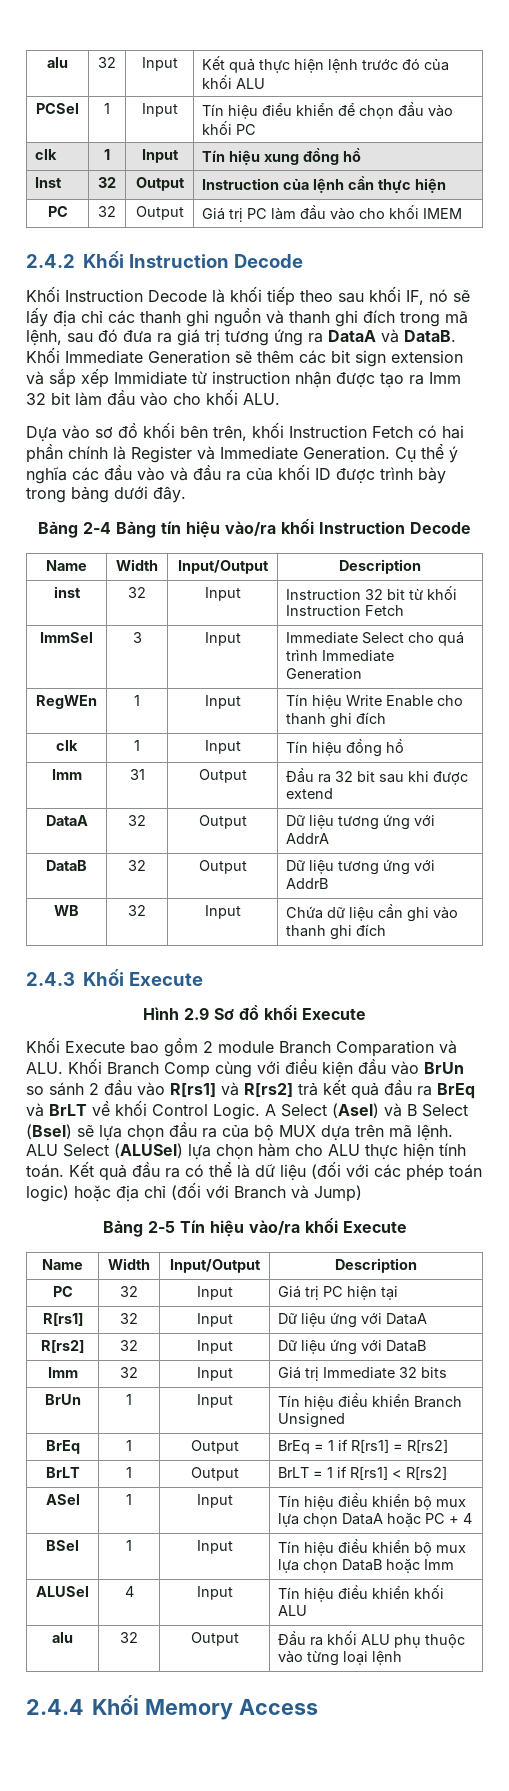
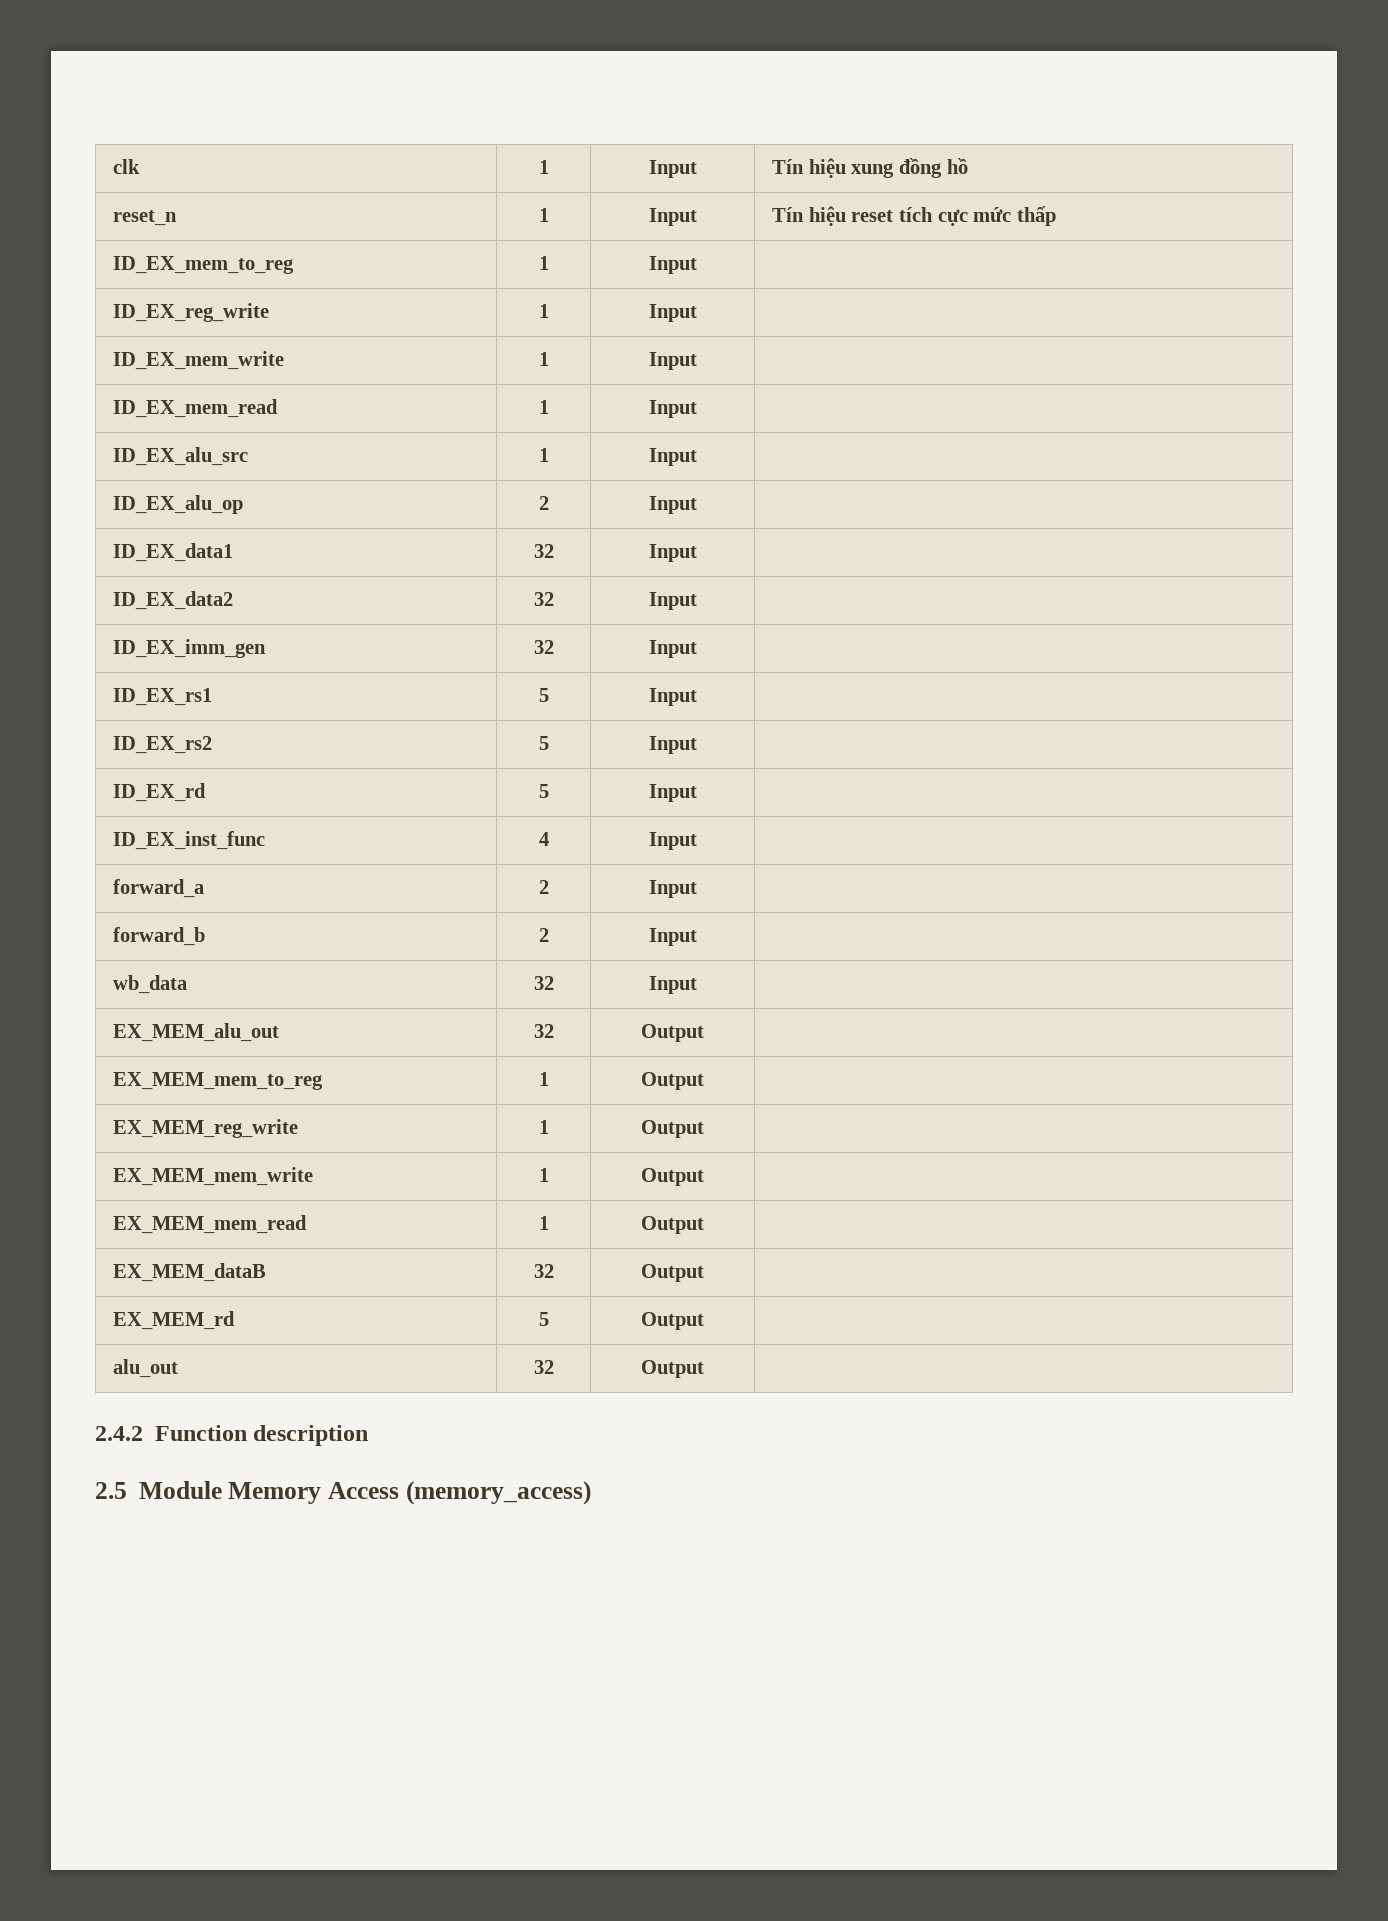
[47,57,68,68] [98,57,116,68] [141,57,178,71] [202,56,450,73] [202,75,266,89] [36,103,79,114] [104,103,110,114] [141,103,178,117] [202,102,454,119] [202,121,257,135] alu | 32 | Input | Kết quả thực hiện lệnh trước đó của khối ALU // PCSel | 1 | Input | Tín hiệu điểu khiển để chọn đầu vào khối PC // -> (113, 166) none
[35,177,63,188] [98,177,116,188] [135,177,185,191] [202,176,446,194] [47,206,68,217] [98,206,116,217] [135,206,184,220] [202,205,463,222] [26,251,303,268] [26,287,470,306] [26,308,468,327] [26,329,456,346] [26,348,463,367] [26,369,461,388] [26,390,280,406] [26,423,464,442] [26,444,458,463] [26,465,446,484] [26,486,186,503] [38,519,471,538] [46,560,87,571] [116,559,158,571] [177,560,269,574] [339,559,421,574] [53,586,81,598] [128,587,146,598] [204,587,241,601] [286,586,458,600] [286,605,405,616] [40,632,93,643] [132,632,142,643] [204,632,241,646] [286,631,465,646] [286,649,395,662] [286,668,363,680] [36,695,97,709] [134,695,140,706] [204,695,241,709] [286,694,464,709] [286,712,387,728] [56,740,78,751] [134,740,140,751] [204,740,241,754] [286,739,405,757] [51,769,82,780] [129,769,145,780] [198,769,247,783] [286,768,469,785] [286,788,334,799] [45,815,88,826] [128,815,146,826] [198,815,247,829] [286,814,436,830] [286,833,330,844] [46,860,87,871] [128,860,146,871] [198,860,247,874] [286,859,436,875] [286,878,329,889] [54,905,79,916] [128,905,146,916] [204,905,241,919] [286,904,459,922] [286,924,387,940] [26,969,203,986] [143,1005,366,1020] [26,1038,457,1057] [26,1059,464,1078] [26,1080,475,1099] [26,1101,468,1120] [26,1122,453,1141] [26,1143,466,1160] [26,1162,482,1181] [26,1183,362,1202] [102,1218,407,1237] [42,1259,83,1270] [108,1258,150,1270] [169,1259,261,1273] [335,1258,417,1273] [52,1286,73,1297] [120,1286,138,1297] [196,1286,233,1300] [278,1285,399,1300] [42,1313,83,1326] [120,1313,138,1324] [196,1313,233,1327] [278,1312,428,1328] [41,1340,84,1353] [120,1340,138,1351] [196,1340,233,1354] [278,1339,427,1355] [47,1367,78,1378] [120,1367,138,1378] [196,1367,233,1381] [278,1366,448,1381] [44,1394,81,1405] [126,1394,132,1405] [196,1394,233,1408] [278,1393,463,1410] [278,1413,346,1428] [45,1440,80,1454] [126,1440,132,1451] [190,1440,239,1454] [278,1439,449,1454] [45,1467,80,1478] [126,1467,132,1478] [190,1467,239,1481] [278,1466,448,1480] [45,1494,80,1505] [126,1494,132,1505] [196,1494,233,1508] [278,1493,467,1510] [278,1513,473,1527] [46,1540,79,1551] [126,1540,132,1551] [196,1540,233,1554] [278,1539,467,1556] [278,1559,455,1573] [36,1586,89,1597] [124,1586,134,1597] [196,1586,233,1600] [278,1585,445,1602] [278,1605,308,1616] [52,1632,73,1643] [120,1632,138,1643] [190,1632,239,1646] [278,1631,466,1648] [278,1650,403,1666] [26,1695,139,1715] Inst | 32 | Output | Instruction của lệnh cần thực hiện // PC | 32 | Output | Giá trị PC làm đầu vào cho khối IMEM // 2.4.2 Khối Instruction Decode // Khối Instruction Decode là khối tiếp theo sau khối IF, nó sẽ lấy địa chỉ các thanh ghi nguồn và thanh ghi đích trong mã lệnh, sau đó đưa ra giá trị tương ứng ra DataA và DataB. Khối Immediate Generation sẽ thêm các bit sign extension và sắp xếp Immidiate từ instruction nhận được tạo ra Imm 32 bit làm đầu vào cho khối ALU. // Dựa vào sơ đồ khối bên trên, khối Instruction Fetch có hai phần chính là Register và Immediate Generation. Cụ thể ý nghĩa các đầu vào và đầu ra của khối ID được trình bày trong bảng dưới đây. // Bảng 2-4 Bảng tín hiệu vào/ra khối Instruction Decode // Name | Width | Input/Output | Description // inst | 32 | Input | Instruction 32 bit từ khối Instruction Fetch // ImmSel | 3 | Input | Immediate Select cho quá trình Immediate Generation // RegWEn | 1 | Input | Tín hiệu Write Enable cho thanh ghi đích // clk | 1 | Input | Tín hiệu đồng hồ // Imm | 31 | Output | Đầu ra 32 bit sau khi được extend // DataA | 32 | Output | Dữ liệu tương ứng với AddrA // DataB | 32 | Output | Dữ liệu tương ứng với AddrB // WB | 32 | Input | Chứa dữ liệu cần ghi vào thanh ghi đích // 2.4.3 Khối Execute // Hình 2.9 Sơ đồ khối Execute // Khối Execute bao gồm 2 module Branch Comparation và ALU. Khối Branch Comp cùng với điều kiện đầu vào BrUn so sánh 2 đầu vào R[rs1] và R[rs2] trả kết quả đầu ra BrEq và BrLT về khối Control Logic. A Select (Asel) và B Select (Bsel) sẽ lựa chọn đầu ra của bộ MUX dựa trên mã lệnh. ALU Select (ALUSel) lựa chọn hàm cho ALU thực hiện tính toán. Kết quả đầu ra có thể là dữ liệu (đối với các phép toán logic) hoặc địa chỉ (đối với Branch và Jump) // Bảng 2-5 Tín hiệu vào/ra khối Execute // Name | Width | Input/Output | Description // PC | 32 | Input | Giá trị PC hiện tại // R[rs1] | 32 | Input | Dữ liệu ứng với DataA // R[rs2] | 32 | Input | Dữ liệu ứng với DataB // Imm | 32 | Input | Giá trị Immediate 32 bits // BrUn | 1 | Input | Tín hiệu điều khiển Branch Unsigned // BrEq | 1 | Output | BrEq = 1 if R[rs1] = R[rs2] // BrLT | 1 | Output | BrLT = 1 if R[rs1] < R[rs2] // ASel | 1 | Input | Tín hiệu điều khiển bộ mux lựa chọn DataA hoặc PC + 4 // BSel | 1 | Input | Tín hiệu điều khiển bộ mux lựa chọn DataB hoặc Imm // ALUSel | 4 | Input | Tín hiệu điều khiển khối ALU // alu | 32 | Output | Đầu ra khối ALU phụ thuộc vào từng loại lệnh // 2.4.4 Khối -> [113,210,178,226] [538,208,549,222] [648,208,697,226] [772,206,1056,226] [113,256,295,274] [538,256,549,270] [648,256,697,274] [113,303,270,322] [538,304,549,318] [648,304,697,322] [113,351,285,370] [538,352,549,366] [648,352,697,370] [113,399,279,418] [538,400,549,414] [648,400,697,418] [113,447,249,466] [538,448,549,462] [648,448,697,466] [113,495,244,514] [538,496,549,510] [648,496,697,514] [113,543,234,562] [533,544,554,558] [648,544,697,562] [113,591,234,610] [533,592,554,606] [648,592,697,610] [113,639,267,658] [533,640,554,654] [648,640,697,658] [113,688,213,706] [538,688,549,702] [648,688,697,706] [113,736,213,754] [538,736,549,750] [648,736,697,754] [113,783,207,802] [538,784,549,798] [648,784,697,802] [113,831,266,850] [538,832,549,846] [648,832,697,850] [113,879,205,898] [538,880,549,894] [648,880,697,898] [113,927,206,946] [538,928,549,942] [648,928,697,946] [113,975,188,994] [533,976,554,990] [648,976,697,994] [113,1023,280,1042] [533,1024,554,1038] [641,1024,704,1042] [113,1072,324,1090] [538,1072,549,1086] [641,1072,704,1090] [113,1119,299,1138] [538,1120,549,1134] [641,1120,704,1138] [113,1167,314,1186] [538,1168,549,1182] [641,1168,704,1186] [113,1215,308,1234] [538,1216,549,1230] [641,1216,704,1234] [113,1263,267,1282] [533,1264,554,1278] [641,1264,704,1282] [113,1311,236,1330] [538,1312,549,1326] [641,1312,704,1330] [113,1359,179,1378] [533,1360,554,1374] [641,1360,704,1378] [95,1425,368,1446] [95,1481,222,1499] reset_n | 1 | Input | Tín hiệu reset tích cực mức thấp // ID_EX_mem_to_reg | 1 | Input | // ID_EX_reg_write | 1 | Input | // ID_EX_mem_write | 1 | Input | // ID_EX_mem_read | 1 | Input | // ID_EX_alu_src | 1 | Input | // ID_EX_alu_op | 2 | Input | // ID_EX_data1 | 32 | Input | // ID_EX_data2 | 32 | Input | // ID_EX_imm_gen | 32 | Input | // ID_EX_rs1 | 5 | Input | // ID_EX_rs2 | 5 | Input | // ID_EX_rd | 5 | Input | // ID_EX_inst_func | 4 | Input | // forward_a | 2 | Input | // forward_b | 2 | Input | // wb_data | 32 | Input | // EX_MEM_alu_out | 32 | Output | // EX_MEM_mem_to_reg | 1 | Output | // EX_MEM_reg_write | 1 | Output | // EX_MEM_mem_write | 1 | Output | // EX_MEM_mem_read | 1 | Output | // EX_MEM_dataB | 32 | Output | // EX_MEM_rd | 5 | Output | // alu_out | 32 | Output | // 2.4.2 Function description // 2.5 Module
(318, 1707) none -> [406,1481,592,1505] (memory_access)

